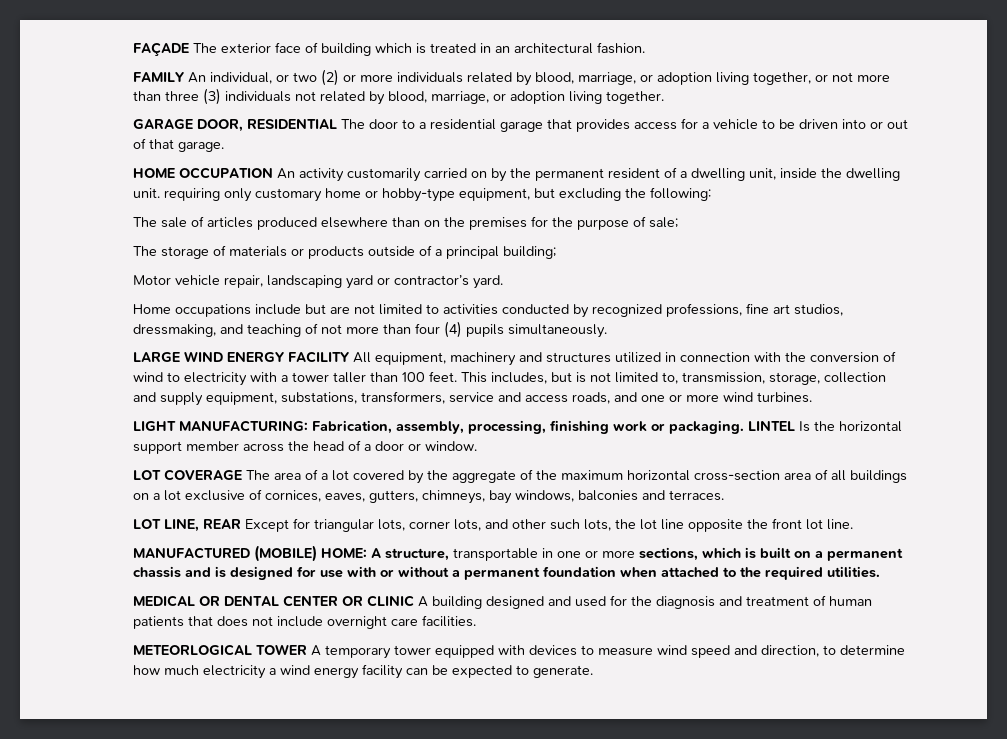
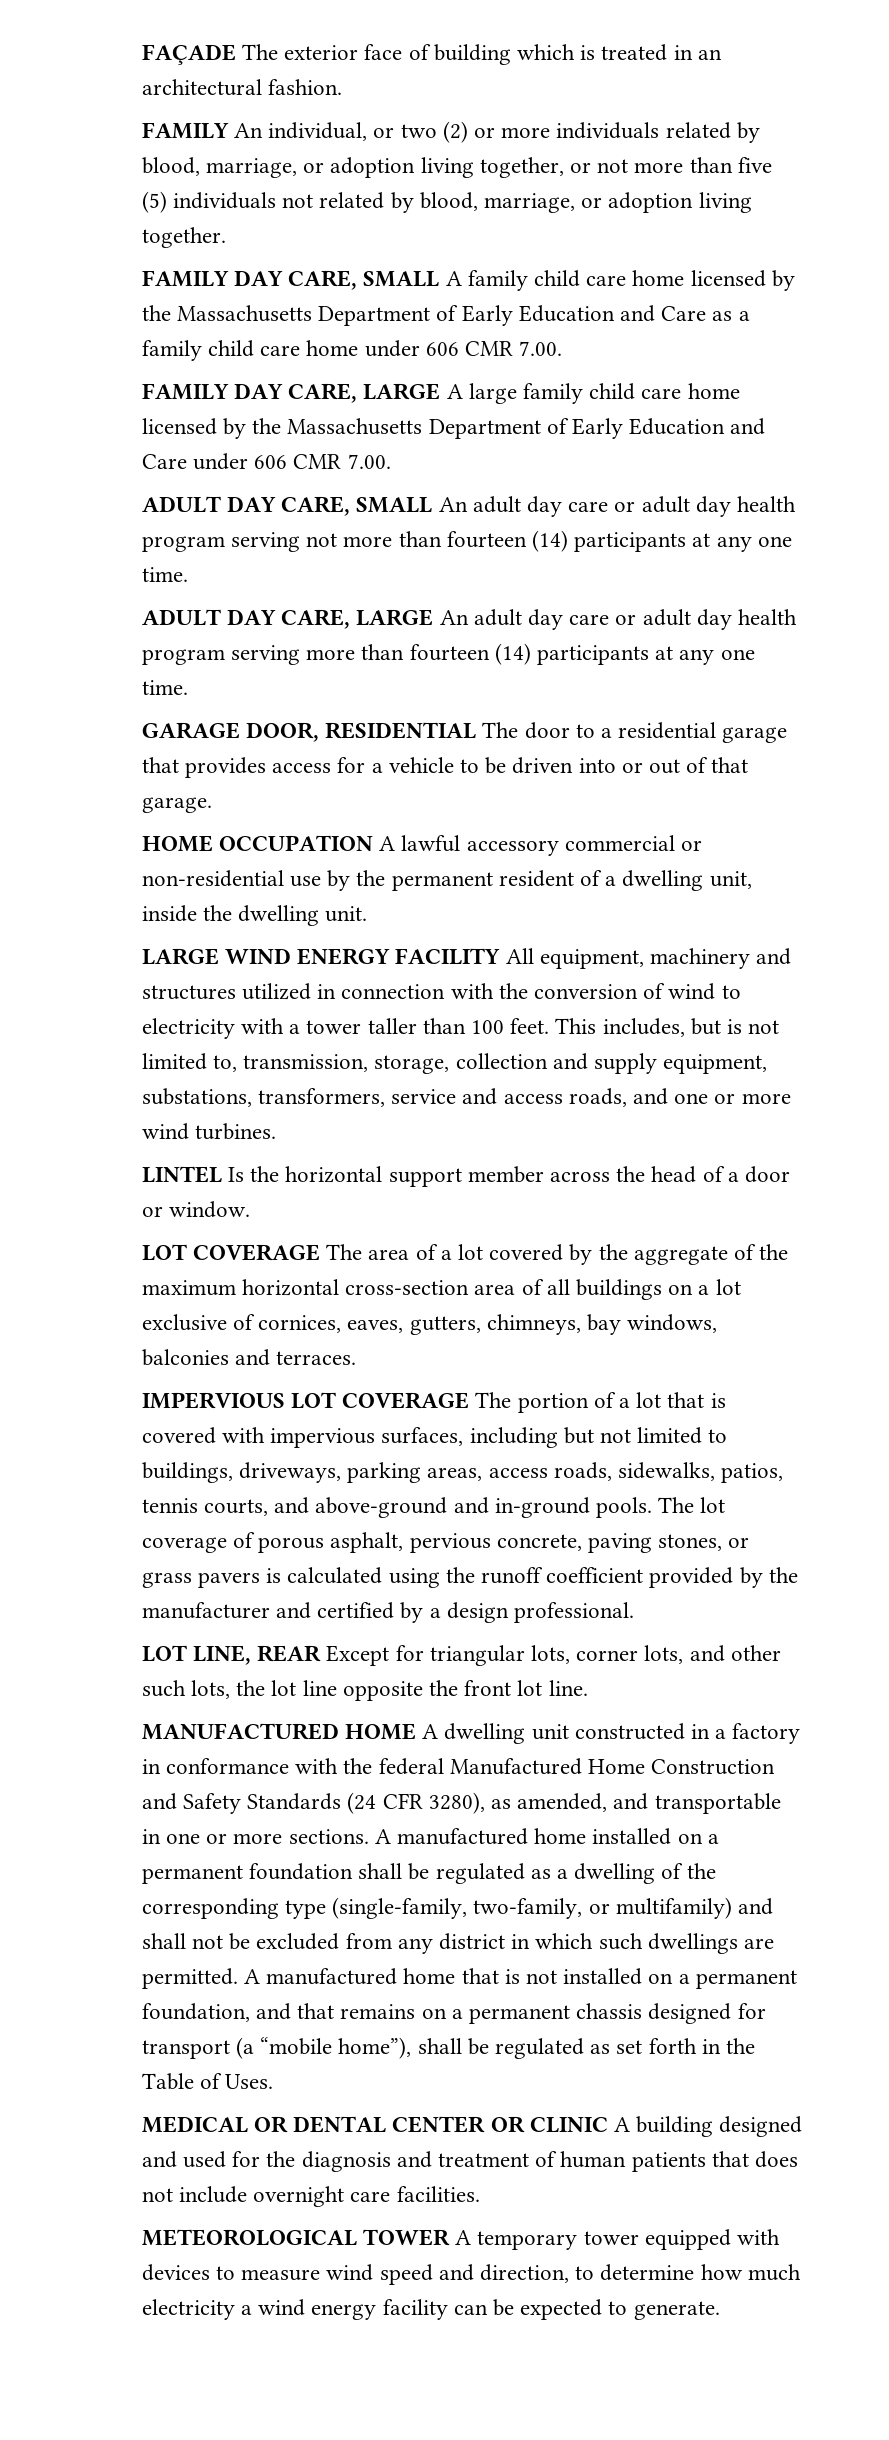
[165,88,222,105] three (3) -> [737,157,772,173] [141,191,167,213] five (5)
(665, 97) none -> [141,270,795,291] [141,305,750,326] [141,340,563,361] [141,383,740,404] [141,418,766,439] [141,453,391,470] [141,496,797,517] [141,530,792,552] [141,567,188,582] [141,609,798,630] [141,643,755,665] [141,680,188,695] // FAMILY DAY CARE, SMALL A family child care home licensed by the Massachusetts Department of Early Education and Care as a family child care home under 606 CMR 7.00. // FAMILY DAY CARE, LARGE A large family child care home licensed by the Massachusetts Department of Early Education and Care under 606 CMR 7.00. // ADULT DAY CARE, SMALL An adult day care or adult day health program serving not more than fourteen (14) participants at any one time. // ADULT DAY CARE, LARGE An adult day care or adult day health program serving more than fourteen (14) participants at any one time.
[277,168,488,182] An activity customarily carried on -> [379,835,702,856] [141,870,321,887] A lawful accessory commercial or non-residential use
[164,187,712,202] [133,216,679,230] [133,245,557,259] [133,275,504,289] [133,303,844,318] [133,321,608,338] requiring only customary home or hobby-type equipment, but excluding the following: // The sale of articles produced elsewhere than on the premises for the purpose of sale; // The storage of materials or products outside of a principal building; // Motor vehicle repair, landscaping yard or contractor’s yard. // Home occupations include but are not limited to activities conducted by recognized professions, fine art studios, dressmaking, and teaching of not more than four (4) pupils simultaneously. -> (368, 914) none
[133,420,745,434] LIGHT MANUFACTURING: Fabrication, assembly, processing, finishing work or packaging. -> (276, 1131) none
(725, 495) none -> [141,1392,726,1413] [141,1427,728,1448] [141,1462,784,1483] [141,1497,726,1518] [141,1532,750,1553] [141,1567,798,1588] [141,1602,634,1623] // IMPERVIOUS LOT COVERAGE The portion of a lot that is covered with impervious surfaces, including but not limited to buildings, driveways, parking areas, access roads, sidewalks, patios, tennis courts, and above-ground and in-ground pools. The lot coverage of porous asphalt, pervious concrete, paving stones, or grass pavers is calculated using the runoff coefficient provided by the manufacturer and certified by a design professional.
[254,545,450,562] (MOBILE) HOME: A structure, -> [344,1723,801,1744] [141,1758,776,1775] [141,1792,649,1814] HOME A dwelling unit constructed in a factory in conformance with the federal Manufactured Home Construction and Safety Standards (24 CFR 3280), as amended, and
[639,547,904,561] [133,566,881,580] sections, which is built on a permanent chassis and is designed for use with or without a permanent foundation when attached to the required utilities. -> [288,1828,719,1845] [141,1863,716,1884] [141,1897,773,1919] [141,1933,775,1954] [141,1968,797,1989] [141,2003,766,2024] [141,2037,756,2059] [141,2073,274,2090] sections. A manufactured home installed on a permanent foundation shall be regulated as a dwelling of the corresponding type (single-family, two-family, or multifamily) and shall not be excluded from any district in which such dwellings are permitted. A manufactured home that is not installed on a permanent foundation, and that remains on a permanent chassis designed for transport (a “mobile home”), shall be regulated as set forth in the Table of Uses.
[133,644,253,656] METEORLOGICAL -> [141,2229,357,2246] METEOROLOGICAL

